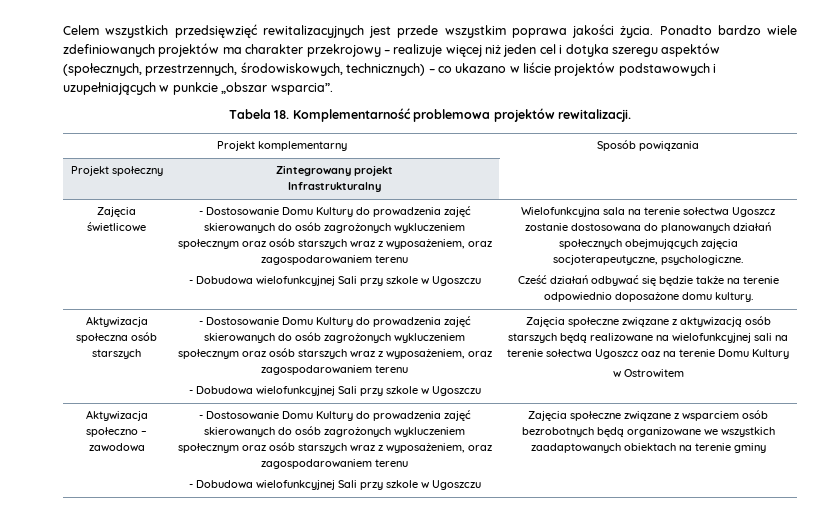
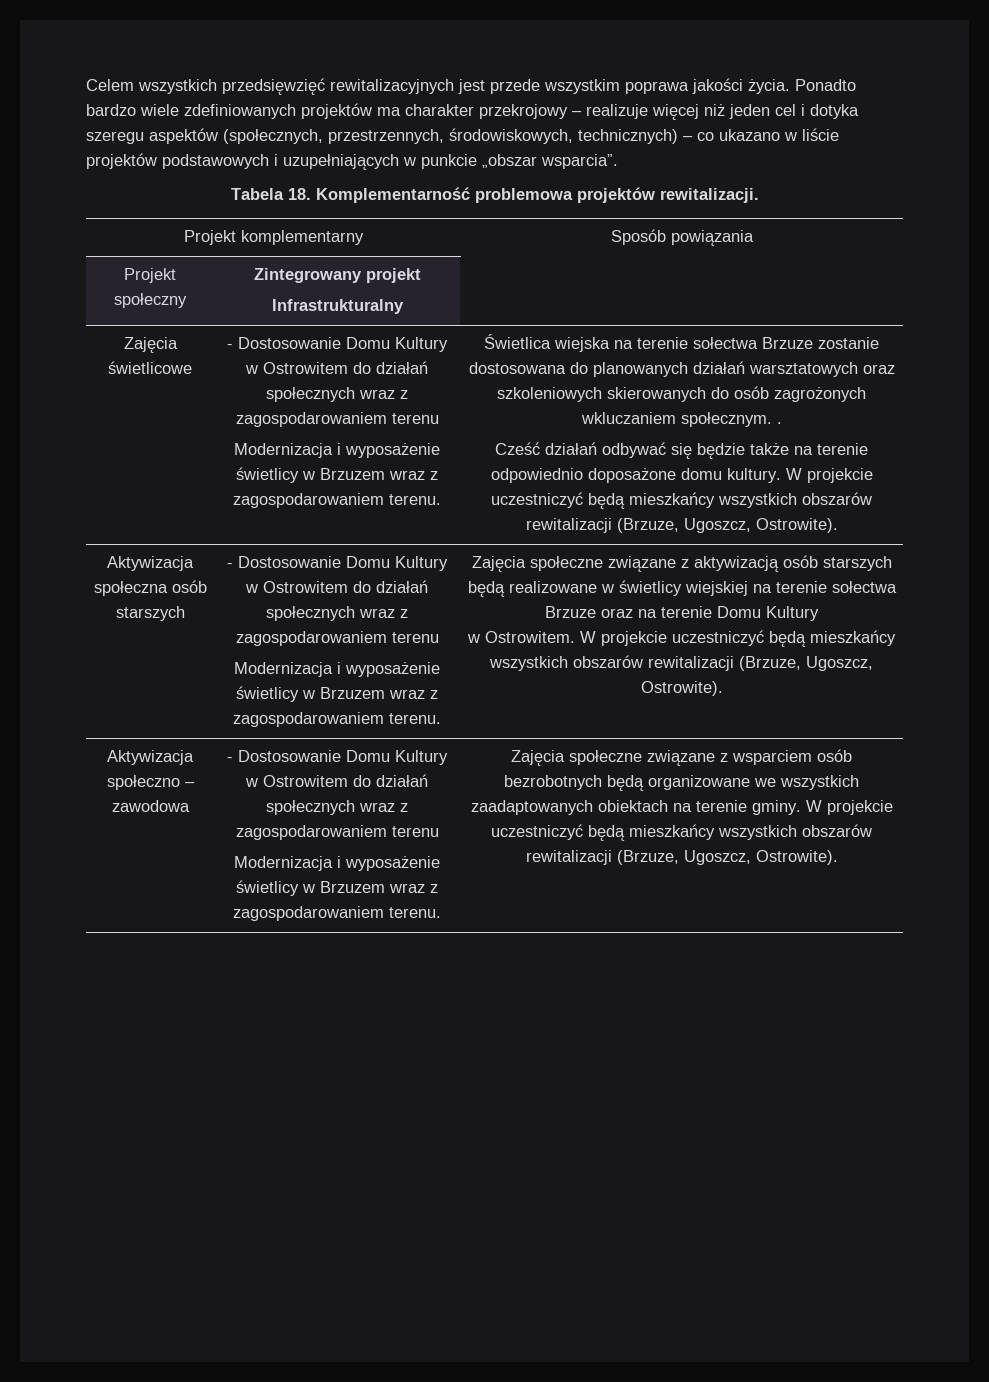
[355,206,471,217] [204,222,465,233] [177,238,492,249] [261,255,408,265] [188,276,481,286] [521,207,775,217] do prowadzenia zajęć skierowanych do osób zagrożonych wykluczeniem społecznym oraz osób starszych wraz z wyposażeniem, oraz zagospodarowaniem terenu // - Dobudowa wielofunkcyjnej Sali przy szkole w Ugoszczu | Wielofunkcyjna sala na terenie sołectwa Ugoszcz -> [245,361,428,374] [266,387,408,402] [235,412,439,427] [234,443,440,458] [236,467,438,483] [233,493,441,508] [484,334,813,352] w Ostrowitem do działań społecznych wraz z zagospodarowaniem terenu // Modernizacja i wyposażenie świetlicy w Brzuzem wraz z zagospodarowaniem terenu. | Świetlica wiejska na terenie sołectwa Brzuze
[558,239,738,249] [553,255,743,265] społecznych obejmujących zajęcia socjoterapeutyczne, psychologiczne. -> [748,362,895,377] [497,386,866,402] [580,412,782,427] warsztatowych oraz szkoleniowych skierowanych do osób zagrożonych wkluczaniem społecznym. .
(753, 297) none -> [785,468,873,483] [491,492,872,509] [525,518,838,533] W projekcie uczestniczyć będą mieszkańcy wszystkich obszarów rewitalizacji (Brzuze, Ugoszcz, Ostrowite).
[355,316,471,327] [204,332,465,343] [177,348,492,359] [261,365,408,375] [188,386,481,396] do prowadzenia zajęć skierowanych do osób zagrożonych wykluczeniem społecznym oraz osób starszych wraz z wyposażeniem, oraz zagospodarowaniem terenu // - Dobudowa wielofunkcyjnej Sali przy szkole w Ugoszczu -> [245,580,428,593] [266,606,408,621] [235,631,439,646] [234,662,440,677] [236,686,438,702] [233,712,441,727] w Ostrowitem do działań społecznych wraz z zagospodarowaniem terenu // Modernizacja i wyposażenie świetlicy w Brzuzem wraz z zagospodarowaniem terenu.
[656,333,788,343] [507,349,660,359] na wielofunkcyjnej sali na terenie sołectwa Ugoszcz oaz -> [600,580,897,596] [545,606,633,618] w świetlicy wiejskiej na terenie sołectwa Brzuze oraz
[623,369,684,377] Ostrowitem -> [485,630,896,647] [489,655,873,671] [640,681,723,696] Ostrowitem. W projekcie uczestniczyć będą mieszkańcy wszystkich obszarów rewitalizacji (Brzuze, Ugoszcz, Ostrowite).
[355,410,471,421] [204,426,465,437] [177,442,492,453] [261,459,408,469] [188,480,481,490] do prowadzenia zajęć skierowanych do osób zagrożonych wykluczeniem społecznym oraz osób starszych wraz z wyposażeniem, oraz zagospodarowaniem terenu // - Dobudowa wielofunkcyjnej Sali przy szkole w Ugoszczu -> [245,774,428,787] [266,800,408,815] [235,825,439,840] [234,856,440,871] [236,880,438,896] [233,906,441,921] w Ostrowitem do działań społecznych wraz z zagospodarowaniem terenu // Modernizacja i wyposażenie świetlicy w Brzuzem wraz z zagospodarowaniem terenu.
[733,443,766,453] gminy -> [751,800,893,815] [491,824,872,841] [525,850,838,865] gminy. W projekcie uczestniczyć będą mieszkańcy wszystkich obszarów rewitalizacji (Brzuze, Ugoszcz, Ostrowite).

